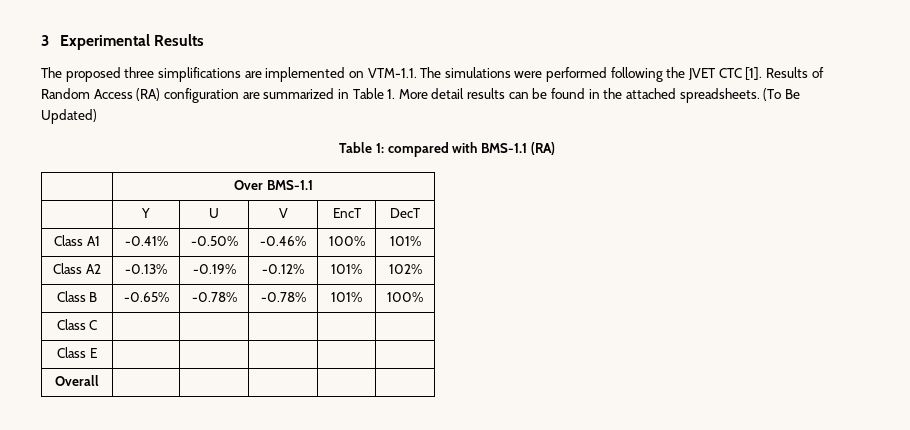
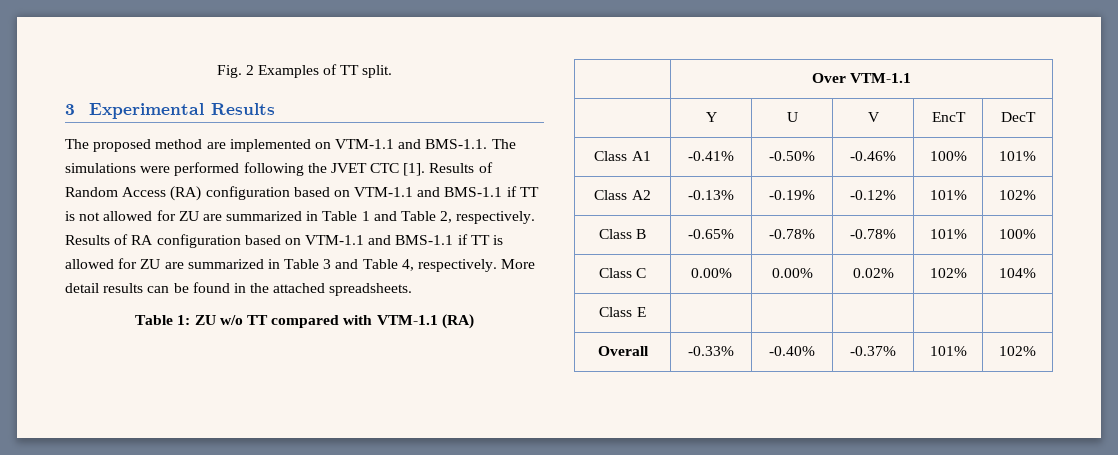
(41, 40) none -> [216,64,393,78] Fig. 2 Examples of TT split. //
[124,67,241,82] three simplifications -> [155,139,203,149] method
[367,68,417,78] VTM-1.1. -> [335,139,488,149] VTM-1.1 and BMS-1.1.
[242,88,396,99] are summarized in Table 1. -> [293,186,539,197] [65,210,536,224] [65,234,504,248] [65,258,498,272] based on VTM-1.1 and BMS-1.1 if TT is not allowed for ZU are summarized in Table 1 and Table 2, respectively. Results of RA configuration based on VTM-1.1 and BMS-1.1 if TT is allowed for ZU are summarized in Table 3 and Table 4, respectively.
[763,88,800,101] [41,109,97,124] (To Be Updated) -> (413, 289) none
(385, 148) none -> [194,315,268,325] ZU w/o TT
[480,143,527,153] BMS-1.1 -> [376,315,438,325] VTM-1.1
[266,180,313,190] BMS-1.1 -> [850,73,912,83] VTM-1.1
[57,347,97,358] [55,375,99,386] | | | | // Class E | | | | | // Overall | | | | | -> [690,268,732,278] [771,268,813,278] [852,268,894,278] [929,268,967,278] [999,268,1036,278] [599,307,646,317] [597,346,649,356] [688,346,734,356] [769,346,815,356] [850,346,896,356] [929,346,967,356] [999,346,1036,356] 0.00% | 0.00% | 0.02% | 102% | 104% // Class E | | | | | // Overall | -0.33% | -0.40% | -0.37% | 101% | 102%

